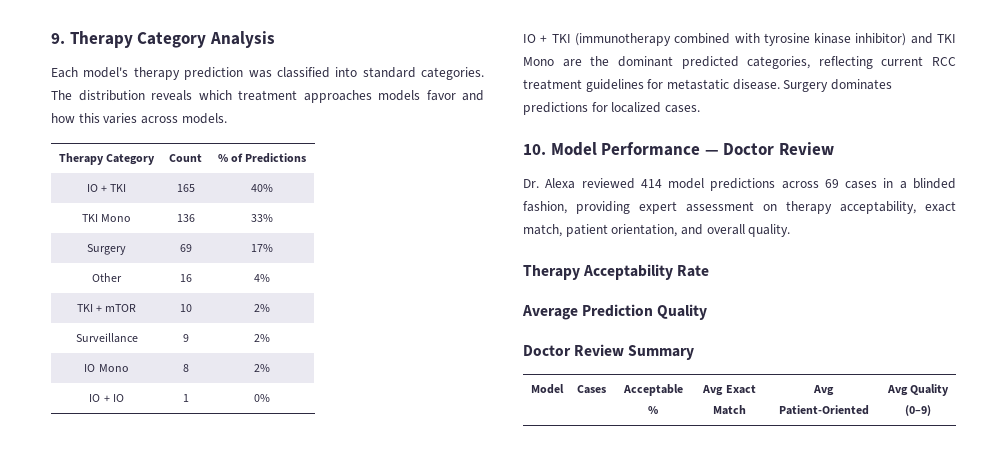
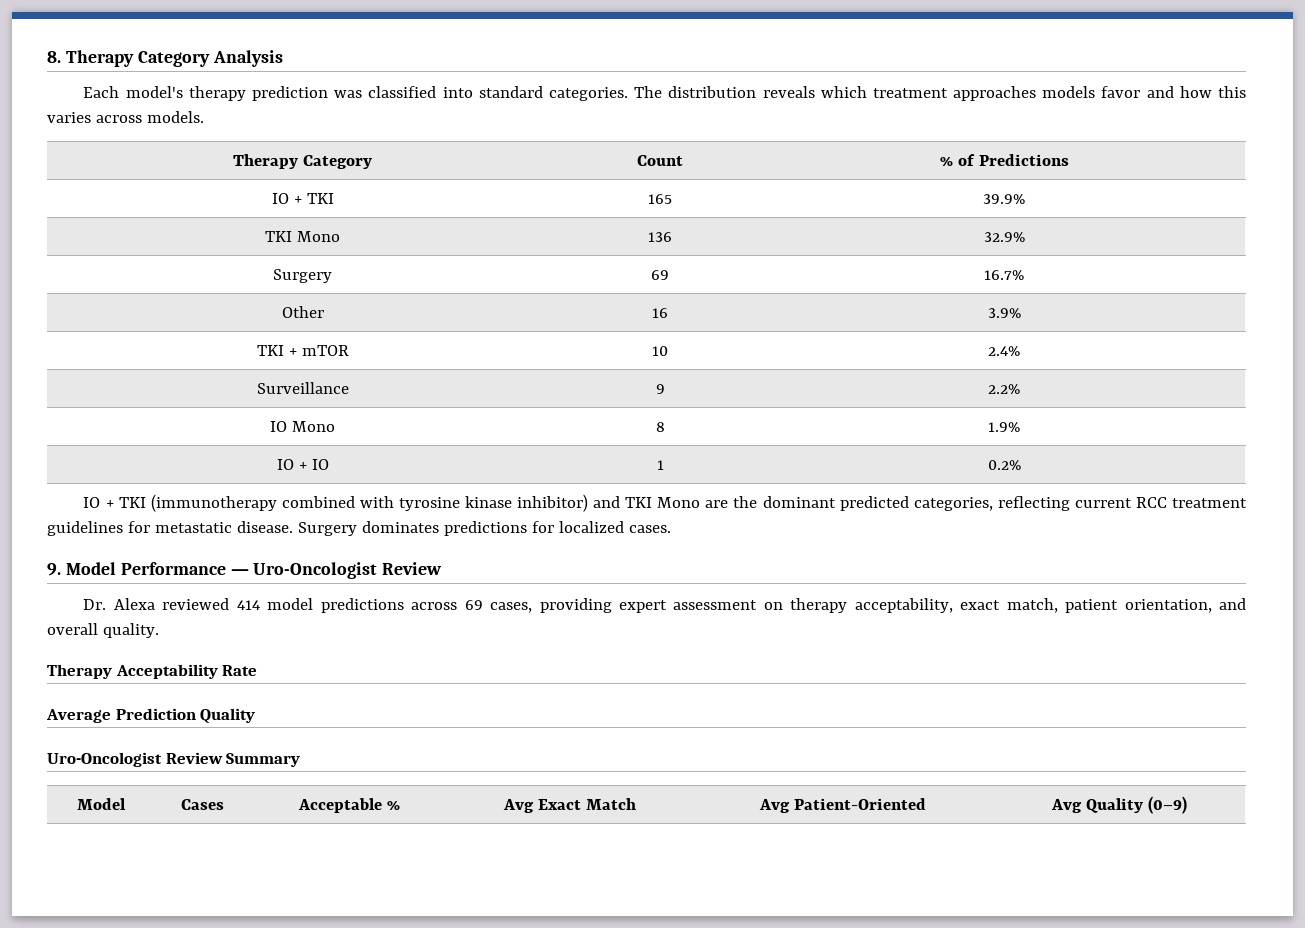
[51,33,65,44] 9. -> [47,51,61,63] 8.
[251,184,273,192] 40% -> [983,194,1025,204] 39.9%
[251,214,273,222] 33% -> [983,232,1025,242] 32.9%
[251,244,273,252] 17% -> [984,270,1024,280] 16.7%
[254,274,270,282] 4% -> [987,308,1021,318] 3.9%
[254,304,270,312] 2% -> [988,346,1020,356] 2.4%
[254,334,270,342] 2% -> [988,384,1020,394] 2.2%
[254,364,270,372] 2% -> [988,422,1020,432] 1.9%
[254,394,270,402] 0% -> [987,460,1021,470] 0.2%
[523,144,546,155] 10. -> [47,563,61,576] 9.
[723,143,775,155] Doctor -> [253,562,378,579] Uro-Oncologist
[845,178,956,189] [523,201,567,214] cases in a blinded fashion, -> [490,602,533,613] cases,
[523,345,571,356] Doctor -> [47,752,162,767] Uro-Oncologist

